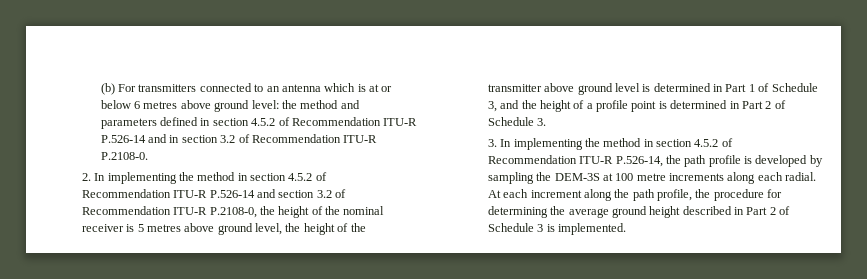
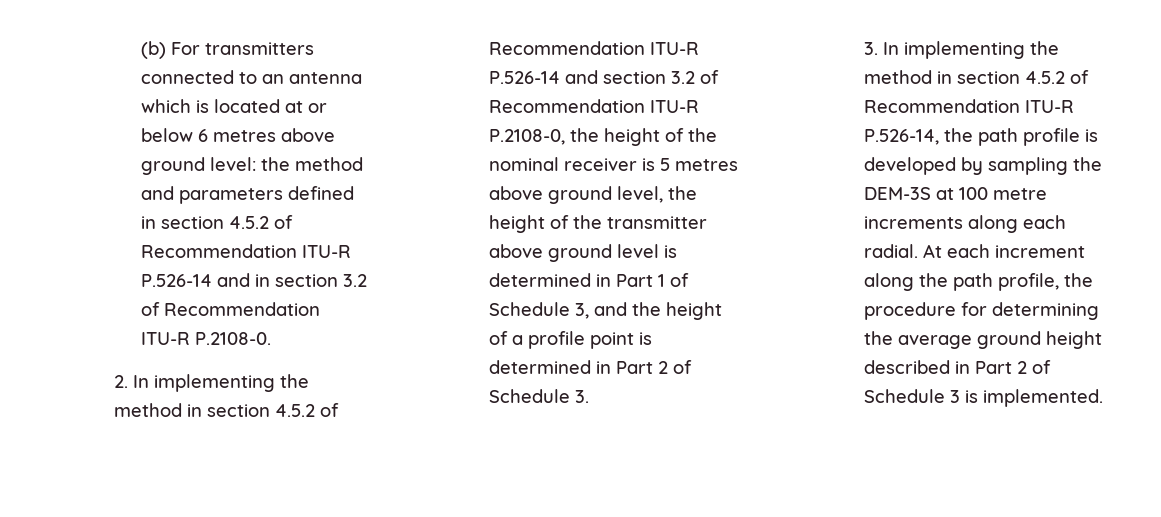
(366, 88) none -> [213,99,280,113] located

